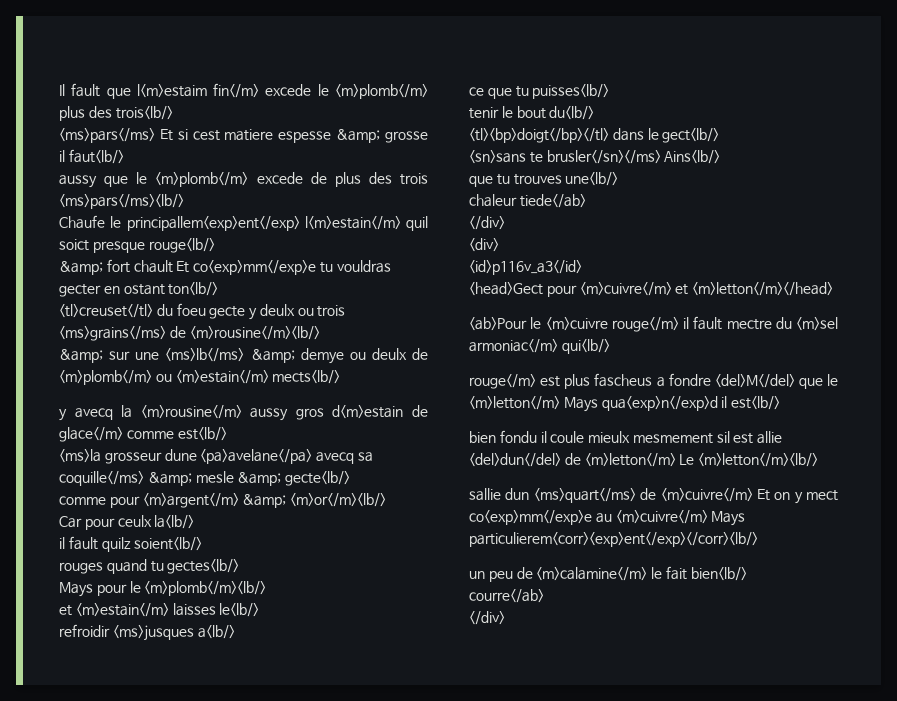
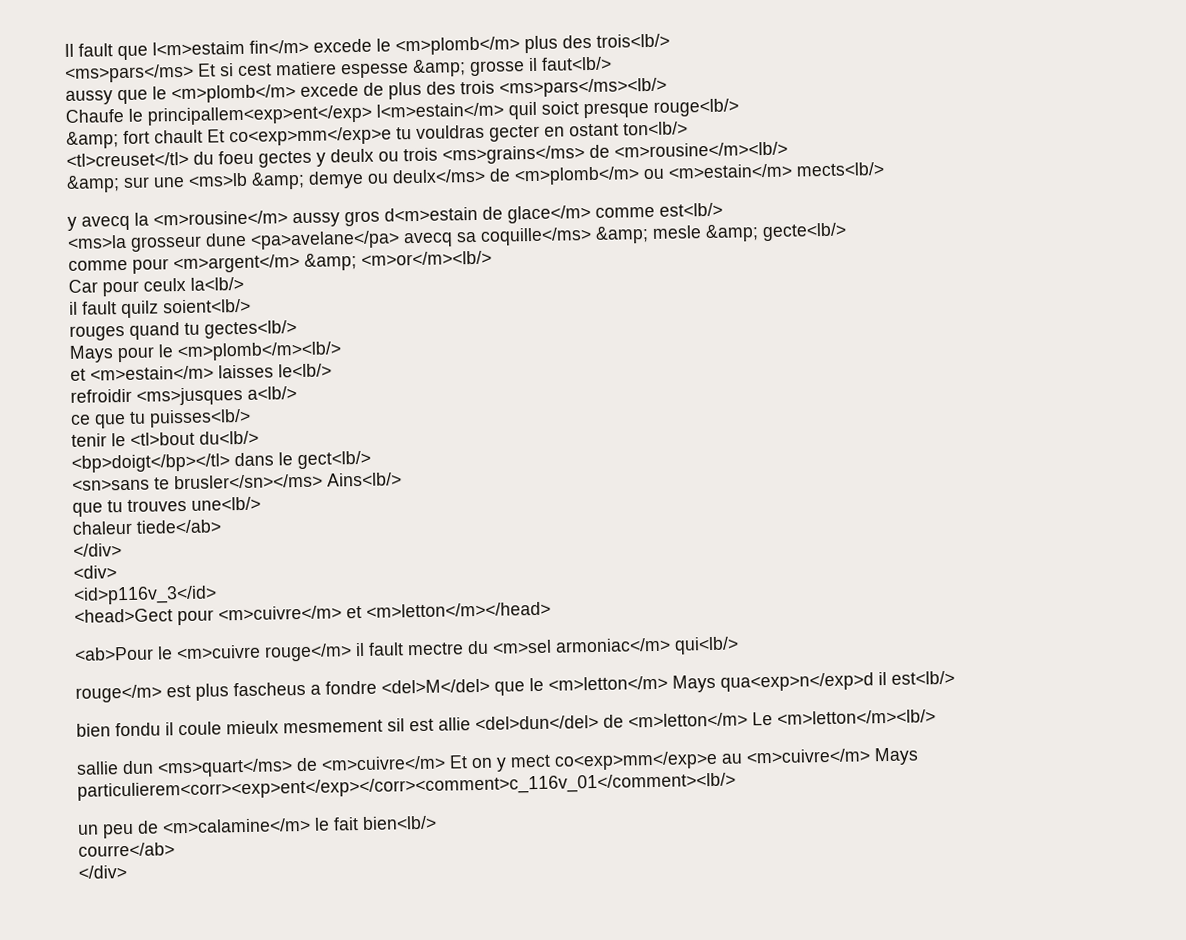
[209,306,246,319] gecte -> [258,150,312,168] gectes
[165,348,245,362] <ms>lb</ms> -> [188,172,248,187] <ms>lb
[371,348,407,360] deulx -> [392,168,486,184] deulx</ms>
[516,106,546,119] bout -> [130,431,195,446] <tl>bout
[469,128,609,143] <tl><bp>doigt</bp></tl> -> [71,453,230,473] <bp>doigt</bp></tl>
[469,260,582,275] <id>p116v_a3</id> -> [73,585,217,605] <id>p116v_3</id>
[469,532,758,547] particulierem<corr><exp>ent</exp></corr><lb/> -> [77,772,736,801] particulierem<corr><exp>ent</exp></corr><comment>c_116v_01</comment><lb/>

